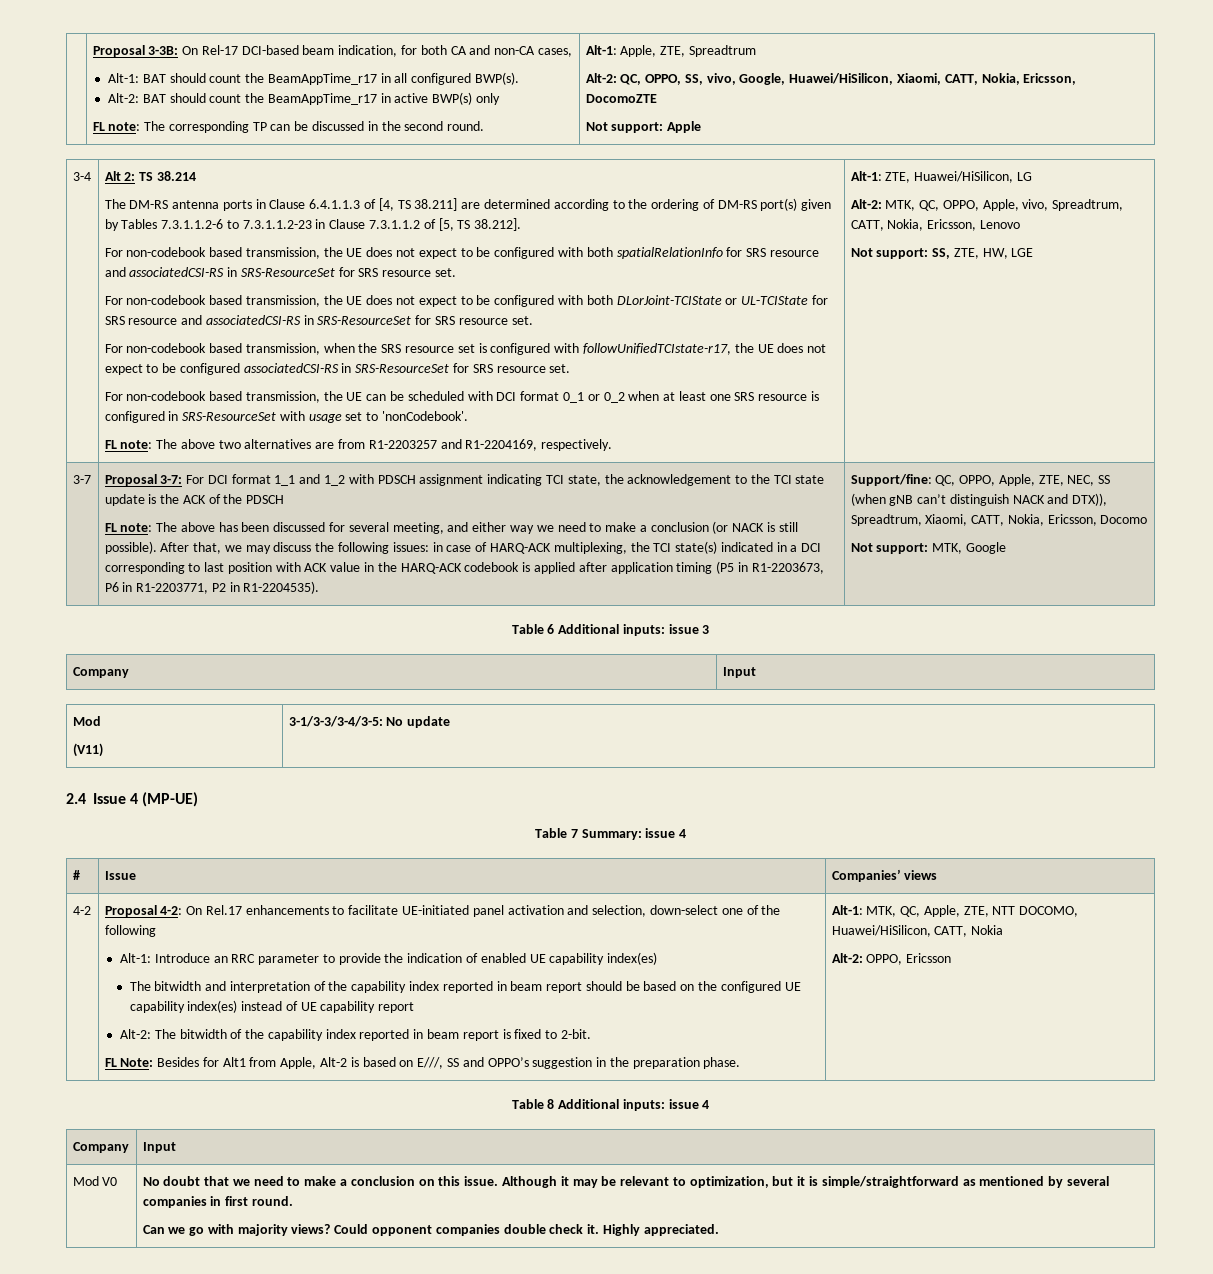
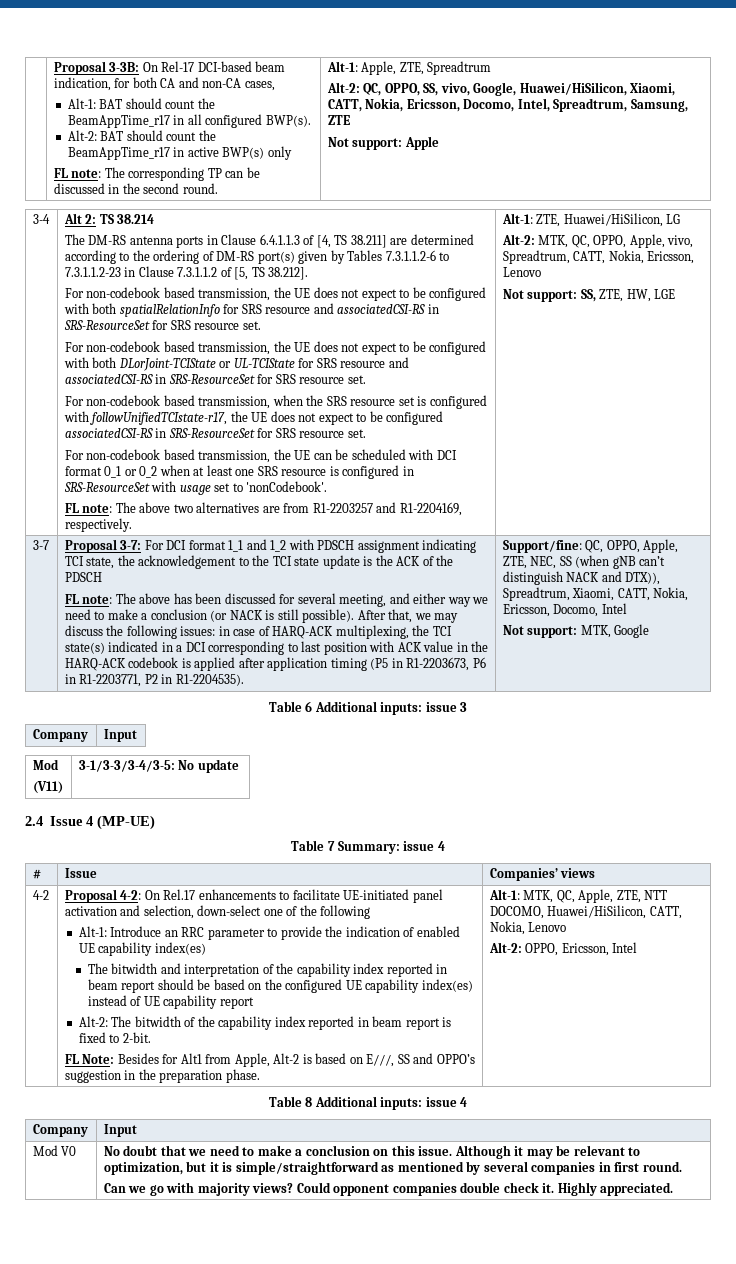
[585,94,657,103] DocomoZTE -> [463,98,688,112] [327,115,350,125] Docomo, Intel, Spreadtrum, Samsung, ZTE
[1100,515,1148,524] Docomo -> [553,603,627,617] Docomo, Intel
[971,925,1004,935] Nokia -> [489,921,567,935] Nokia, Lenovo
[906,953,952,963] Ericsson -> [561,942,638,956] Ericsson, Intel

